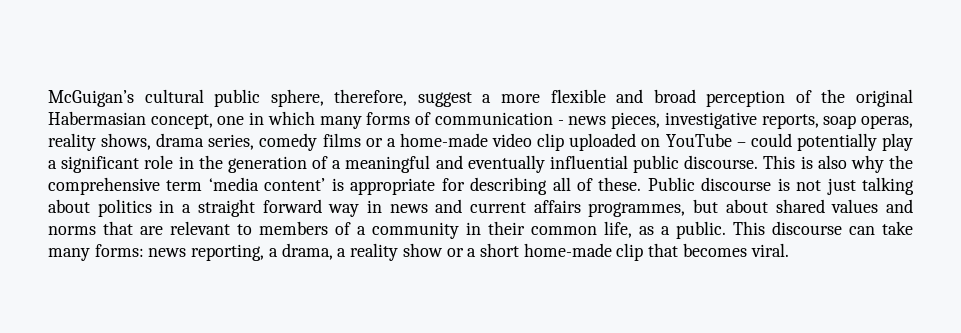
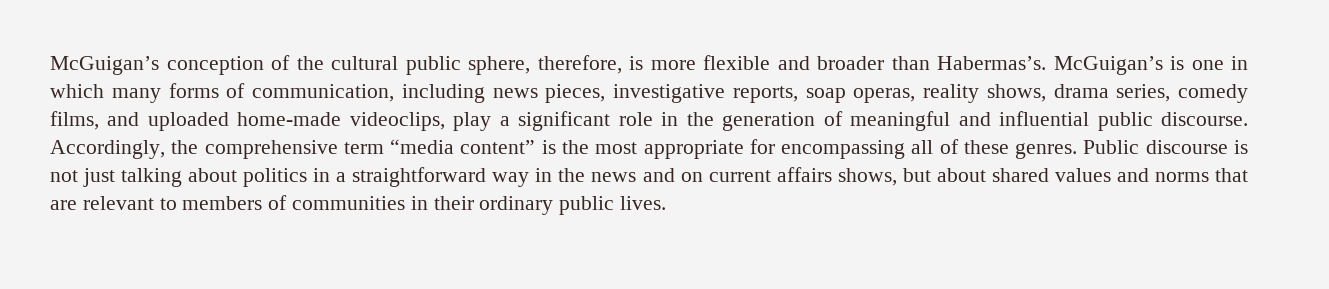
[48,90,134,107] McGuigan’s -> [50,55,324,75] McGuigan’s conception of the
[417,92,492,107] suggest a -> [629,56,643,70] is
[653,89,913,107] [48,111,213,129] broad perception of the original Habermasian concept, -> [817,56,1184,75] broader than Habermas’s. McGuigan’s is
[434,112,564,125] communication - -> [252,84,485,103] communication, including
[322,133,877,151] films or a home-made video clip uploaded on YouTube – could potentially -> [50,111,445,131] films, and uploaded home-made videoclips,
[332,160,342,169] a -> (843, 118) none
[467,155,545,173] eventually -> (991, 119) none
[763,155,913,173] [48,177,344,195] This is also why the comprehensive term ‘media content’ is -> [50,139,638,159] Accordingly, the comprehensive term “media content” is the most
[470,177,548,195] describing -> [781,140,906,159] encompassing
[598,177,642,191] these. -> [963,140,1078,159] these genres.
[197,199,322,217] straight forward -> [352,167,487,187] straightforward
(382, 206) none -> [558,168,586,182] the
(463, 206) none -> [680,172,703,182] on
[588,202,686,217] programmes, -> [837,168,897,186] shows,
[357,221,913,239] [48,243,789,261] a community in their common life, as a public. This discourse can take many forms: news reporting, a drama, a reality show or a short home-made clip that becomes viral. -> [292,196,667,215] communities in their ordinary public lives.

